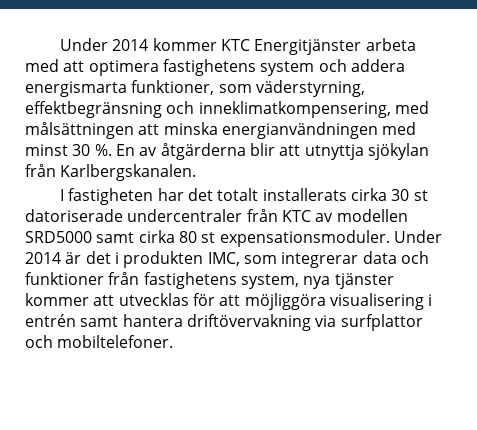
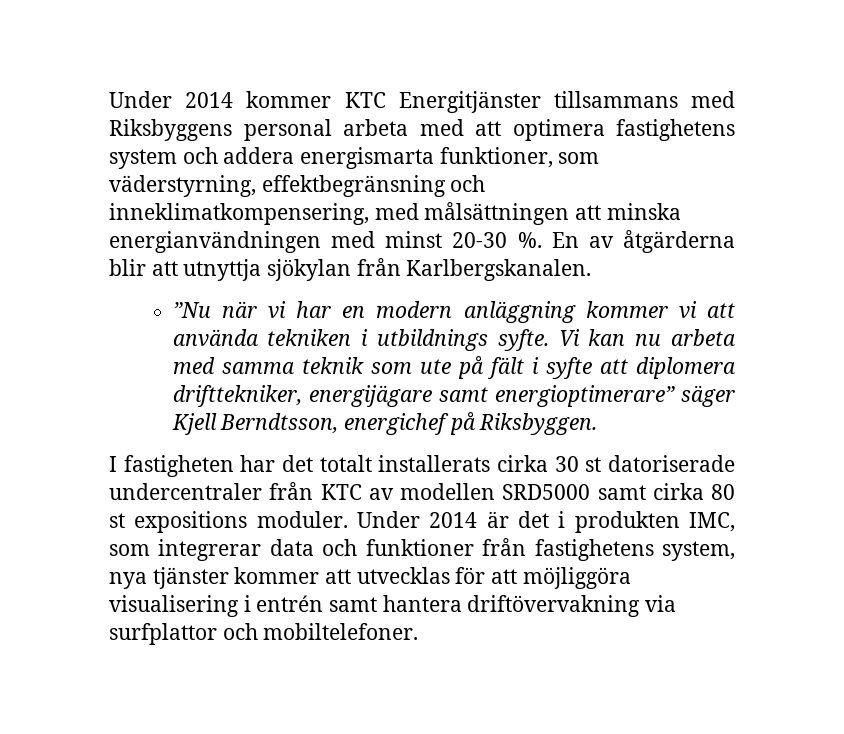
(362, 47) none -> [553,91,735,108] [109,119,332,141] tillsammans med Riksbyggens personal
[72,144,91,156] 30 -> [452,232,508,248] 20-30
(197, 172) none -> [172,301,736,323] [172,329,736,351] [172,356,737,379] [172,385,736,407] [171,412,598,435] // ”Nu när vi har en modern anläggning kommer vi att använda tekniken i utbildnings syfte. Vi kan nu arbeta med samma teknik som ute på fält i syfte att diplomera drifttekniker, energijägare samt energioptimerare” säger Kjell Berndtsson, energichef på Riksbyggen.
[219,230,390,247] expensationsmoduler. -> [134,511,348,533] expositions moduler.

